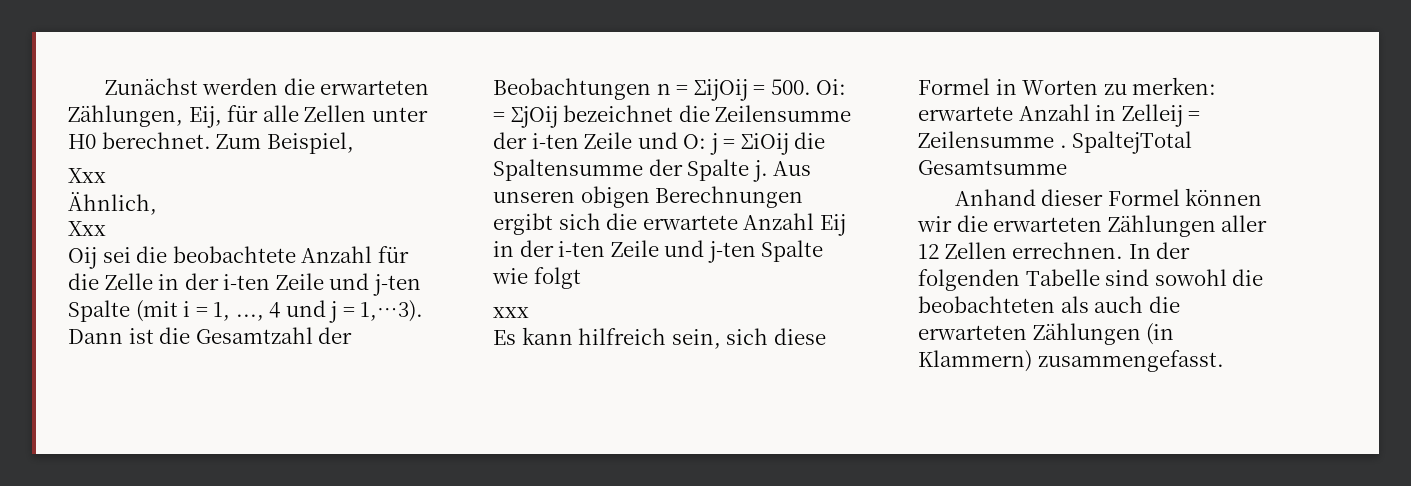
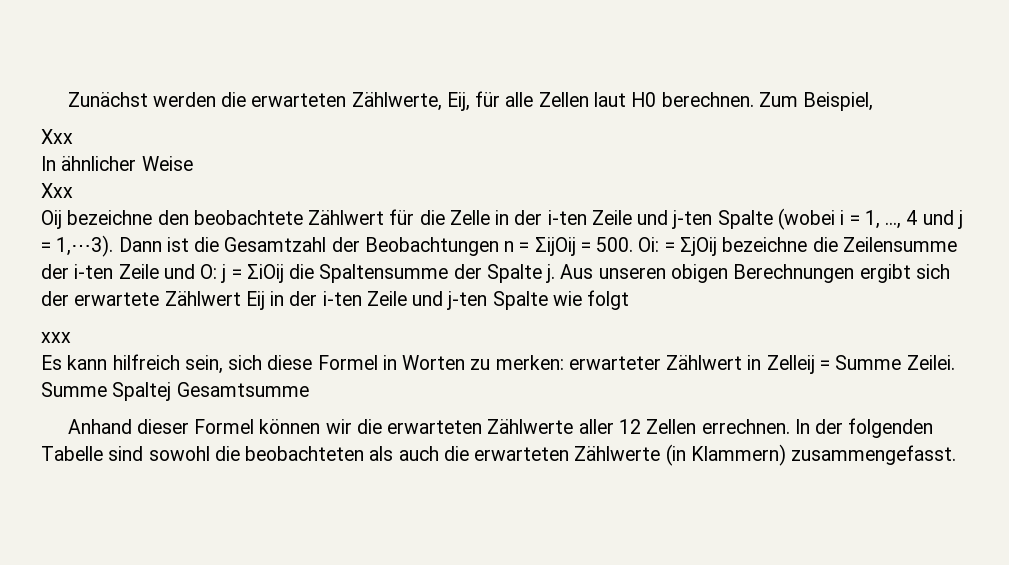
[68,105,183,127] Zählungen, -> [351,92,442,111] Zählwerte,
[371,107,428,122] [68,132,211,149] unter H0 berechnet. -> [593,92,754,107] laut H0 berechnen.
[68,192,157,215] Ähnlich, -> [41,156,193,171] In ähnlicher Weise
[102,246,373,263] sei die beobachtete Anzahl -> [67,210,385,225] bezeichne den beobachtete Zählwert
[135,300,178,322] (mit -> [777,208,835,230] (wobei
[563,105,674,122] bezeichnet -> [722,237,808,252] bezeichne
[606,213,815,230] die erwartete Anzahl -> [41,291,241,306] der erwartete Zählwert
[918,104,1090,121] erwartete Anzahl -> [568,355,743,370] erwarteter Zählwert
[918,131,1193,154] Zeilensumme . SpaltejTotal -> [835,355,955,370] [41,382,172,401] Summe Zeilei. Summe Spaltej
[1107,215,1216,237] Zählungen -> [487,419,574,434] Zählwerte
[1032,323,1141,345] Zählungen -> [574,446,661,461] Zählwerte

